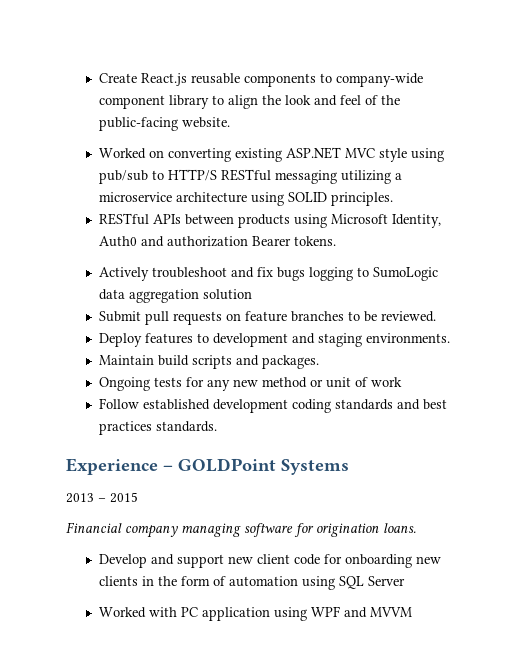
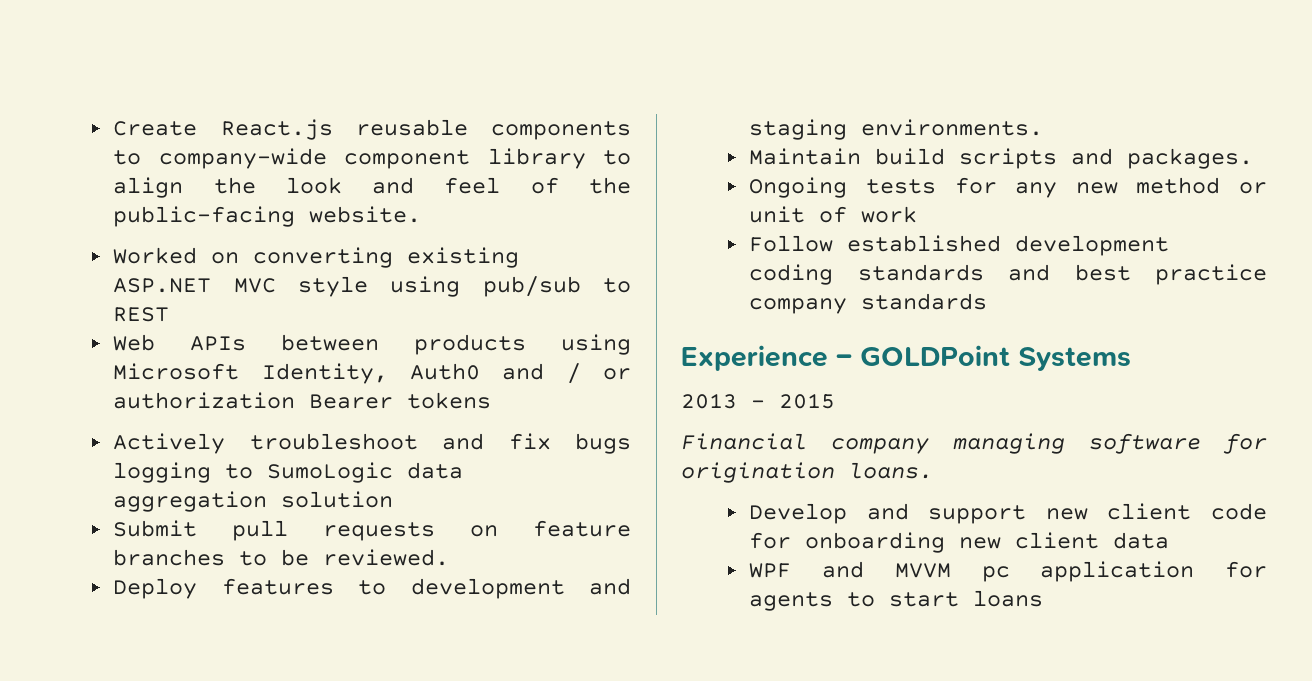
[168,169,403,184] [99,192,394,206] [99,213,150,225] HTTP/S RESTful messaging utilizing a microservice architecture using SOLID principles. // RESTful -> [113,307,170,322] [113,334,156,351] REST // Web
(165, 241) none -> [566,363,631,384] / or
[294,236,337,246] tokens. -> [407,392,492,409] tokens
[99,421,218,435] practices standards. -> [1155,264,1267,285] [749,293,988,314] practice company standards
[99,576,406,590] [99,606,413,621] clients in the form of automation using SQL Server // Worked with PC application using WPF and MVVM -> [1015,532,1170,549] [749,561,1267,582] [749,590,1044,611] client data // WPF and MVVM pc application for agents to start loans

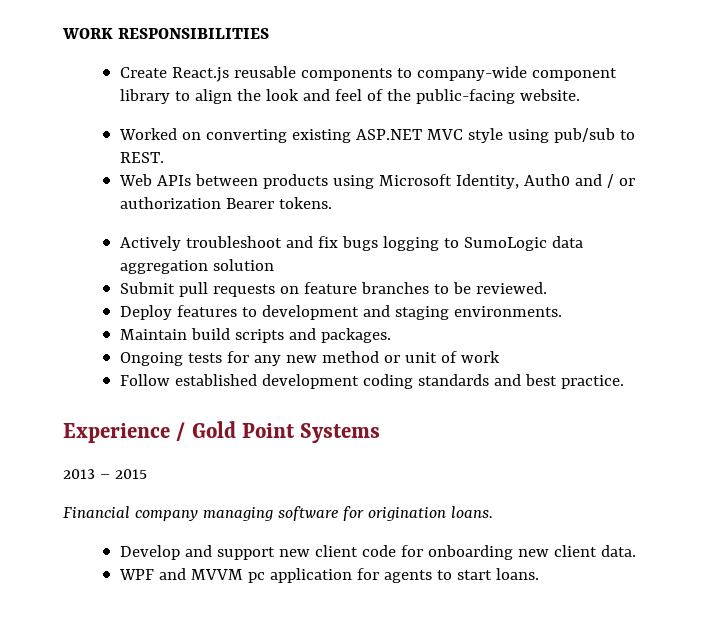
(113, 128) none -> [62,28,269,39] WORK RESPONSIBILITIES //
[113,307,170,322] REST -> [120,152,165,163] REST.
[407,392,492,409] tokens -> [279,197,333,209] tokens.
[1155,264,1267,285] [749,293,988,314] [681,345,1010,371] practice company standards // Experience – GOLDPoint -> [561,375,625,389] [63,421,296,443] practice. // Experience / Gold Point
[1113,532,1170,549] data -> [601,545,637,557] data.
[973,590,1044,607] loans -> [496,568,540,580] loans.

